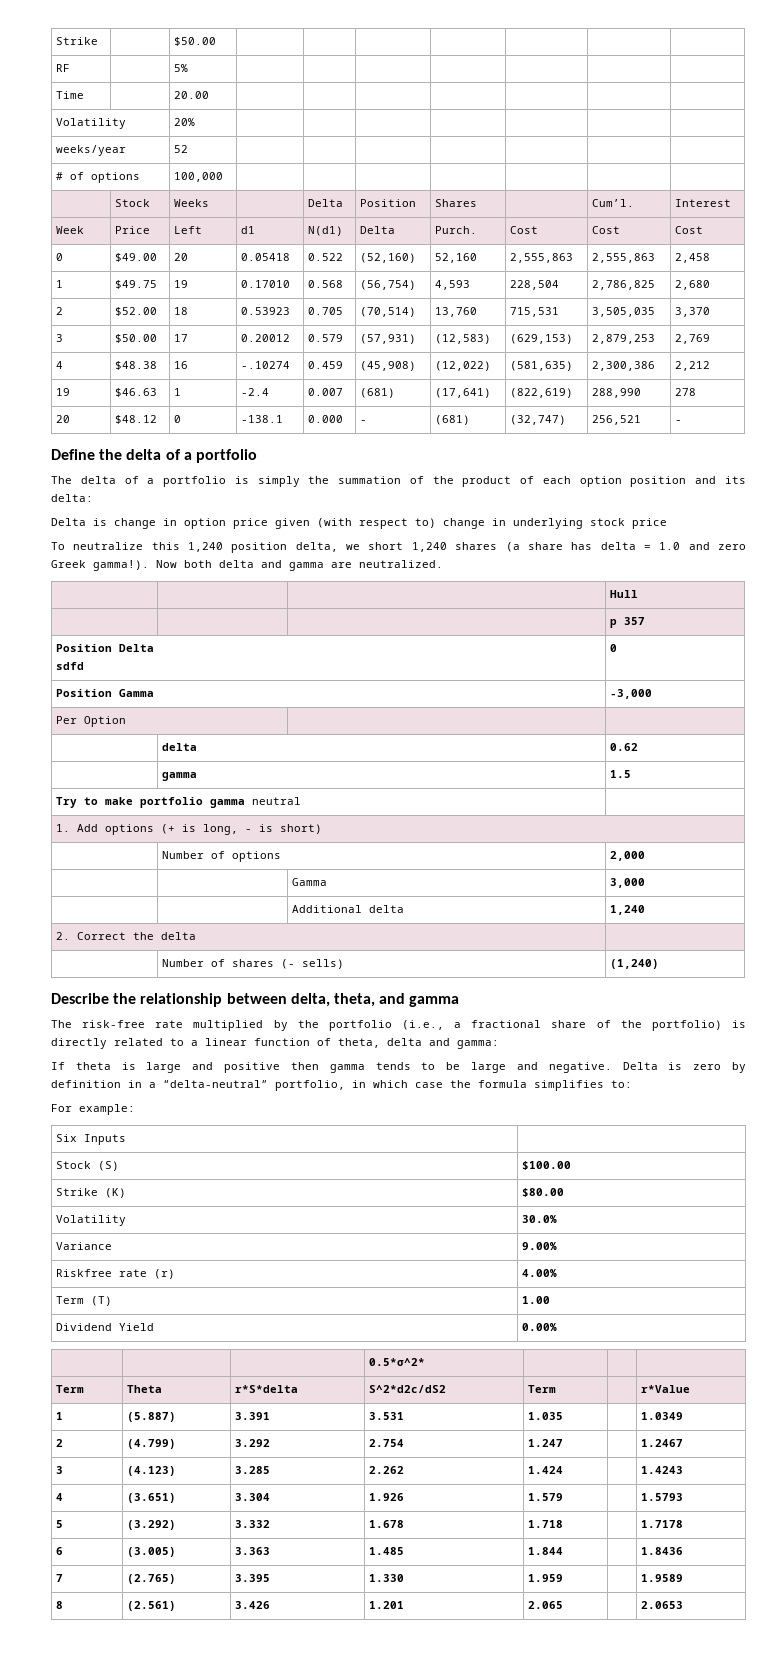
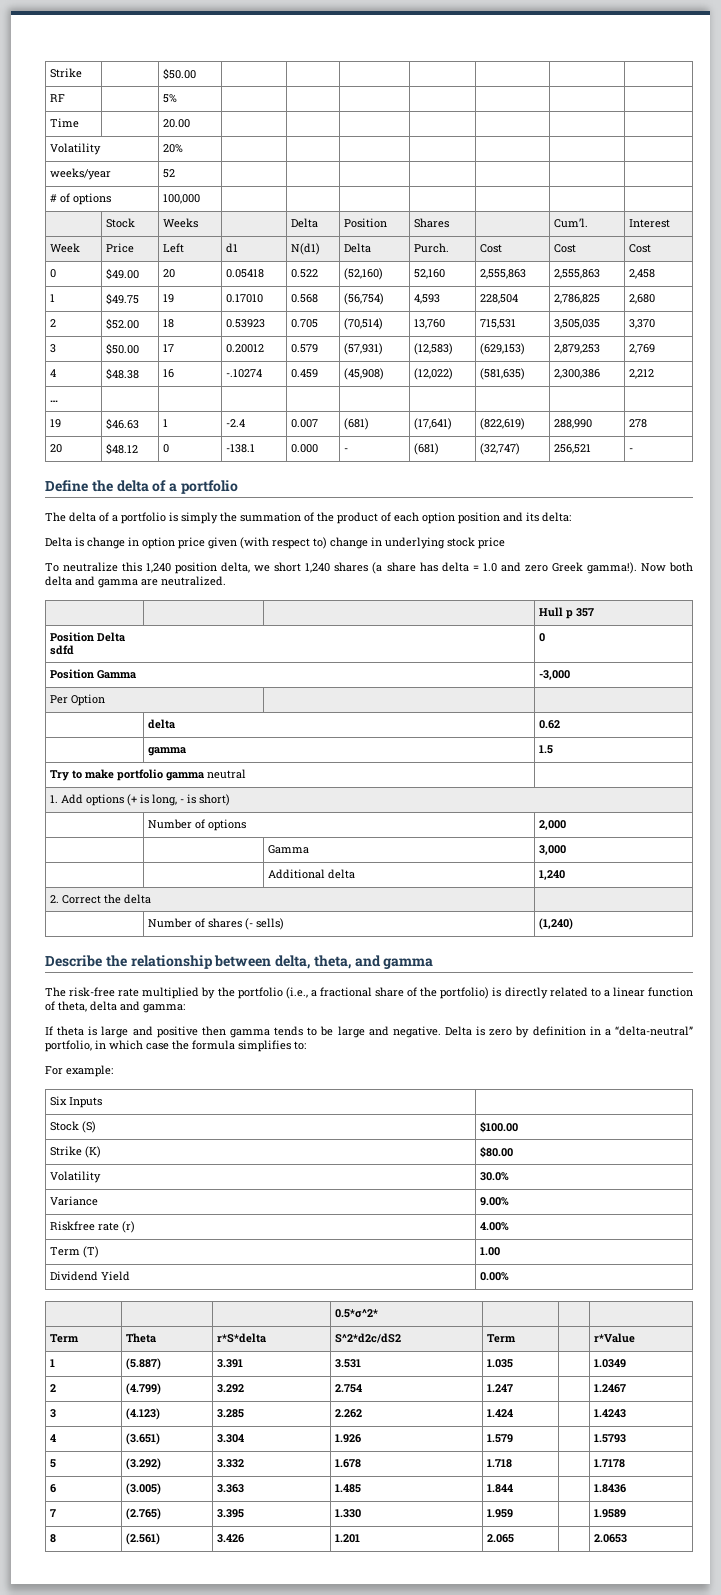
(711, 366) none -> [50,400,59,402] // … | | | | | | | | |
(639, 594) // | | | -> (564, 612) none

